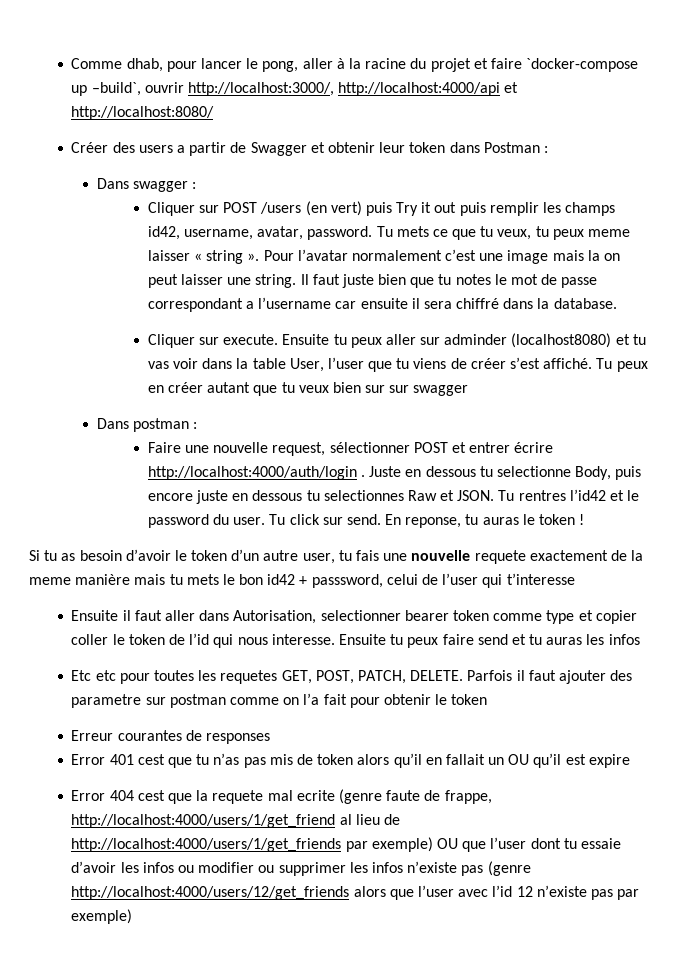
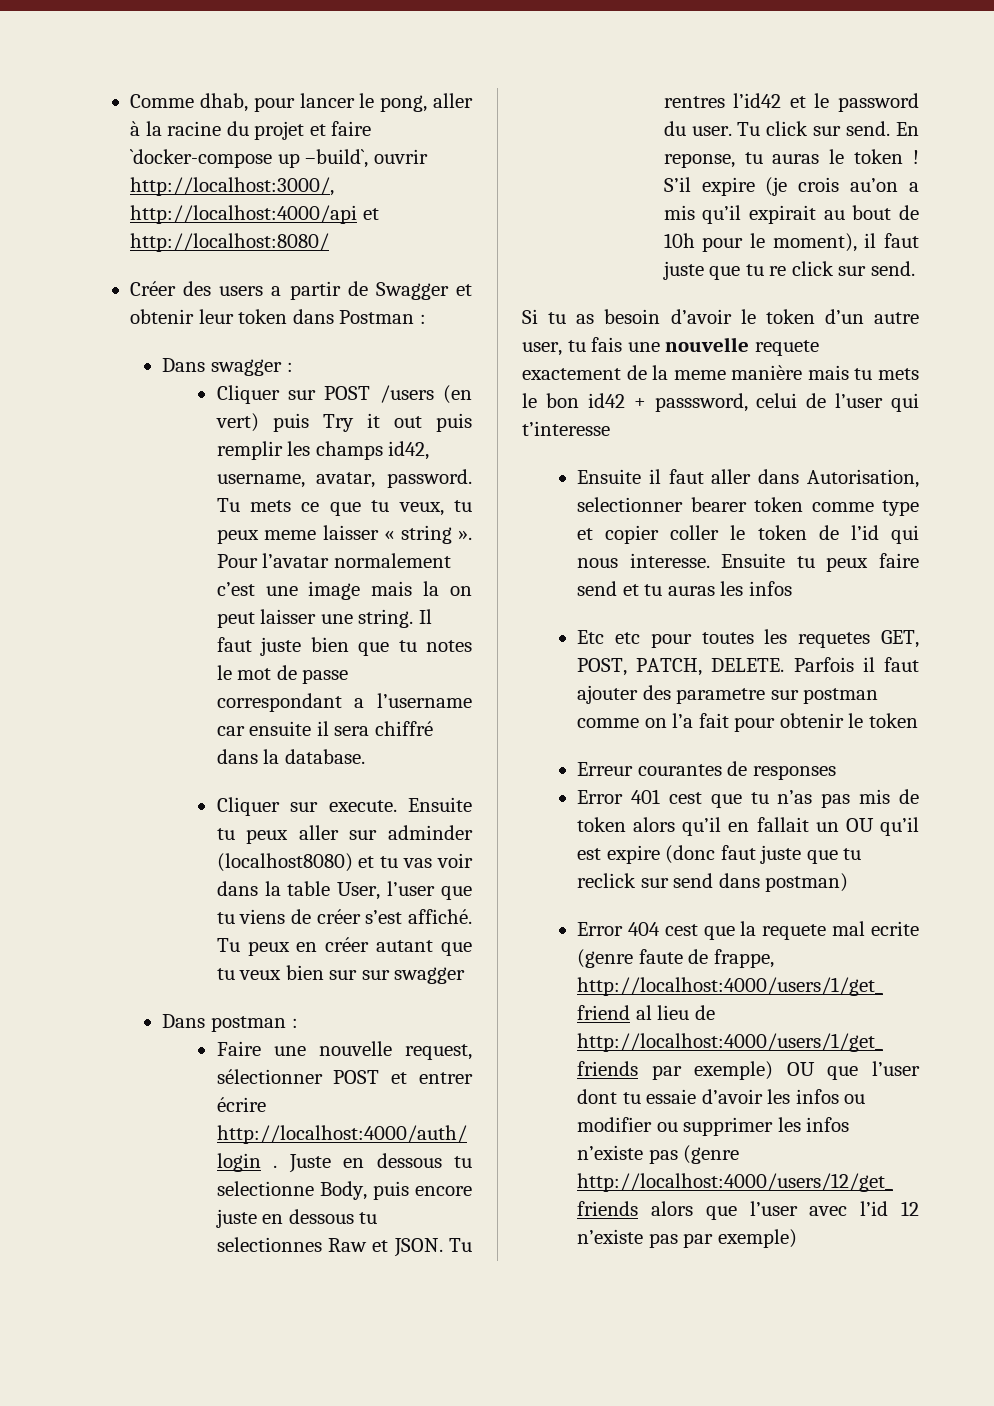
(585, 519) none -> [663,177,919,196] [663,205,919,224] [663,233,920,252] [662,261,915,280] S’il expire (je crois au’on a mis qu’il expirait au bout de 10h pour le moment), il faut juste que tu re click sur send.
(630, 761) none -> [665,845,862,864] [576,873,849,892] (donc faut juste que tu reclick sur send dans postman)

